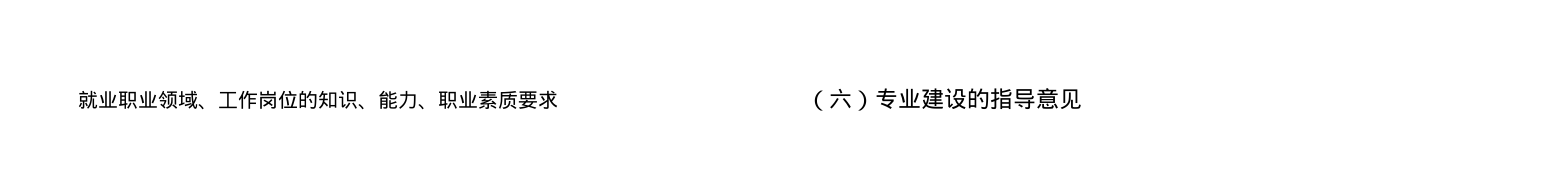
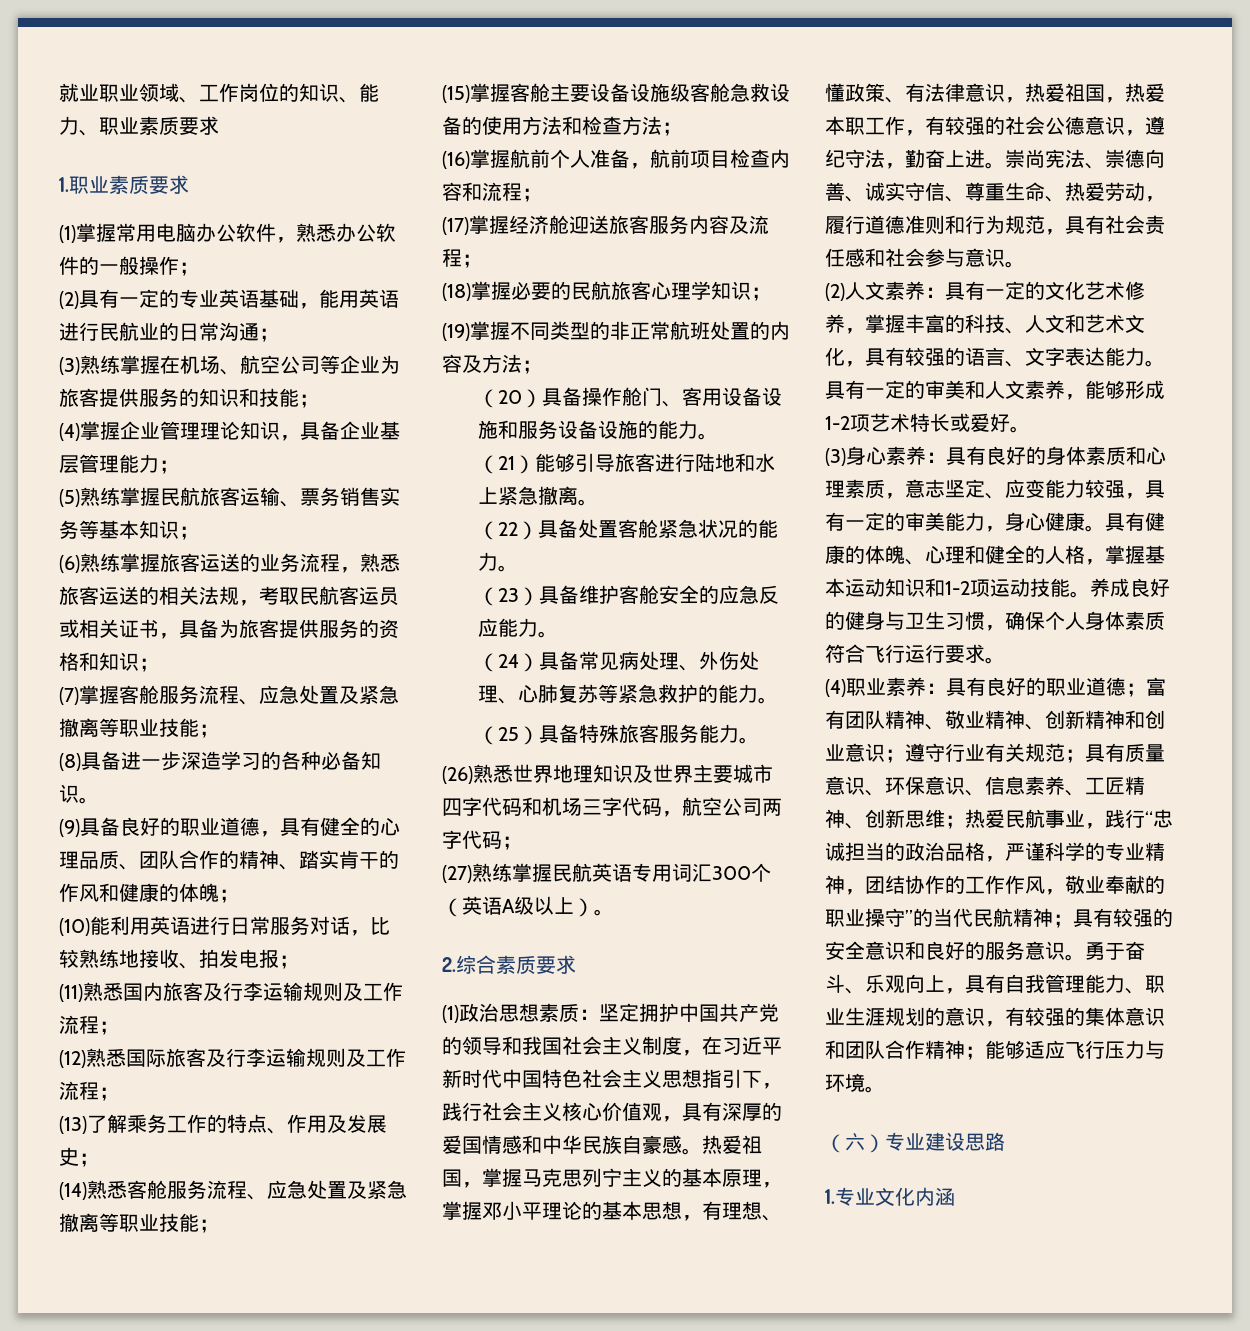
(558, 99) none -> [59,175,189,194] [59,223,396,243] [59,256,199,276] [59,289,399,309] [59,322,279,342] [59,355,400,375] [59,388,319,408] [59,421,400,441] [59,454,179,474] [59,487,400,507] [59,520,199,540] [59,553,400,573] [59,586,399,606] [59,619,399,639] [59,652,159,672] [59,685,399,705] [59,718,219,738] [59,751,381,771] [59,784,99,804] [59,817,400,837] [59,850,399,870] [59,883,239,903] [59,916,390,936] [59,949,299,969] [59,982,403,1002] [59,1015,119,1035] [59,1048,406,1068] [59,1081,119,1101] [59,1114,387,1134] [59,1147,99,1167] [59,1180,407,1200] [59,1213,219,1233] [442,83,790,103] [442,116,682,136] [442,149,790,169] [442,182,542,202] [442,215,769,235] [442,248,482,268] [442,281,771,301] [442,321,790,341] [442,354,542,374] [477,387,782,408] [477,420,718,440] [477,453,775,474] [477,486,598,506] [477,519,778,540] [477,552,518,572] [477,585,779,606] [477,618,558,638] [477,651,759,672] [477,684,778,704] [477,724,759,745] [442,764,773,784] [442,797,782,817] [442,830,522,850] [442,863,771,883] [442,896,614,917] [442,955,576,974] [442,1003,779,1023] [442,1036,782,1056] [442,1069,782,1089] [442,1102,782,1122] [442,1135,762,1155] [442,1168,782,1188] [442,1201,782,1221] [825,83,1165,103] [825,116,1165,136] [825,149,1165,169] [825,182,1165,202] [825,215,1165,235] [825,248,1025,268] [825,281,1145,301] [825,314,1145,334] [825,347,1165,367] [825,380,1165,400] [825,413,1030,433] [825,446,1166,466] [825,479,1165,499] [825,512,1165,532] [825,545,1165,565] [825,578,1170,598] [825,611,1165,631] [825,644,1005,664] [825,677,1166,697] [825,710,1165,730] [825,743,1165,763] [825,776,1145,796] [825,809,1173,829] [825,842,1165,862] [825,875,1165,895] [825,908,1173,928] [825,941,1145,961] [825,974,1165,994] [825,1007,1165,1027] [825,1040,1165,1060] [825,1073,885,1093] // 1.职业素质要求 // (1)掌握常用电脑办公软件，熟悉办公软件的一般操作； // (2)具有一定的专业英语基础，能用英语进行民航业的日常沟通； // (3)熟练掌握在机场、航空公司等企业为旅客提供服务的知识和技能； // (4)掌握企业管理理论知识，具备企业基层管理能力； // (5)熟练掌握民航旅客运输、票务销售实务等基本知识； // (6)熟练掌握旅客运送的业务流程，熟悉旅客运送的相关法规，考取民航客运员或相关证书，具备为旅客提供服务的资格和知识； // (7)掌握客舱服务流程、应急处置及紧急撤离等职业技能； // (8)具备进一步深造学习的各种必备知识。 // (9)具备良好的职业道德，具有健全的心理品质、团队合作的精神、踏实肯干的作风和健康的体魄； // (10)能利用英语进行日常服务对话，比较熟练地接收、拍发电报； // (11)熟悉国内旅客及行李运输规则及工作流程； // (12)熟悉国际旅客及行李运输规则及工作流程； // (13)了解乘务工作的特点、作用及发展史； // (14)熟悉客舱服务流程、应急处置及紧急撤离等职业技能； // (15)掌握客舱主要设备设施级客舱急救设备的使用方法和检查方法； // (16)掌握航前个人准备，航前项目检查内容和流程； // (17)掌握经济舱迎送旅客服务内容及流程； // (18)掌握必要的民航旅客心理学知识； // (19)掌握不同类型的非正常航班处置的内容及方法； // （20）具备操作舱门、客用设备设施和服务设备设施的能力。 // （21）能够引导旅客进行陆地和水上紧急撤离。 // （22）具备处置客舱紧急状况的能力。 // （23）具备维护客舱安全的应急反应能力。 // （24）具备常见病处理、外伤处理、心肺复苏等紧急救护的能力。 // （25）具备特殊旅客服务能力。 // (26)熟悉世界地理知识及世界主要城市四字代码和机场三字代码，航空公司两字代码； // (27)熟练掌握民航英语专用词汇300个（英语A级以上）。 // 2.综合素质要求 // (1)政治思想素质：坚定拥护中国共产党的领导和我国社会主义制度，在习近平新时代中国特色社会主义思想指引下，践行社会主义核心价值观，具有深厚的爱国情感和中华民族自豪感。热爱祖国，掌握马克思列宁主义的基本原理，掌握邓小平理论的基本思想，有理想、懂政策、有法律意识，热爱祖国，热爱本职工作，有较强的社会公德意识，遵纪守法，勤奋上进。崇尚宪法、崇德向善、诚实守信、尊重生命、热爱劳动，履行道德准则和行为规范，具有社会责任感和社会参与意识。 // (2)人文素养：具有一定的文化艺术修养，掌握丰富的科技、人文和艺术文化，具有较强的语言、文字表达能力。具有一定的审美和人文素养，能够形成1-2项艺术特长或爱好。 // (3)身心素养：具有良好的身体素质和心理素质，意志坚定、应变能力较强，具有一定的审美能力，身心健康。具有健康的体魄、心理和健全的人格，掌握基本运动知识和1-2项运动技能。养成良好的健身与卫生习惯，确保个人身体素质符合飞行运行要求。 // (4)职业素养：具有良好的职业道德；富有团队精神、敬业精神、创新精神和创业意识；遵守行业有关规范；具有质量意识、环保意识、信息素养、工匠精神、创新思维；热爱民航事业，践行“忠诚担当的政治品格，严谨科学的专业精神，团结协作的工作作风，敬业奉献的职业操守”的当代民航精神；具有较强的安全意识和良好的服务意识。勇于奋斗、乐观向上，具有自我管理能力、职业生涯规划的意识，有较强的集体意识和团队合作精神；能够适应飞行压力与环境。
[967,88,1082,110] 的指导意见 -> [965,1132,1005,1151] [825,1187,955,1206] 思路 // 1.专业文化内涵

